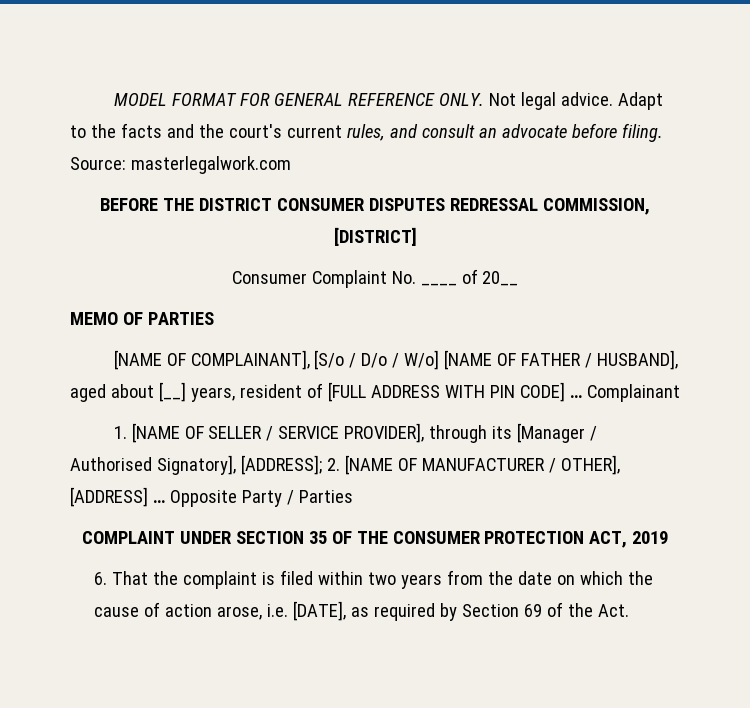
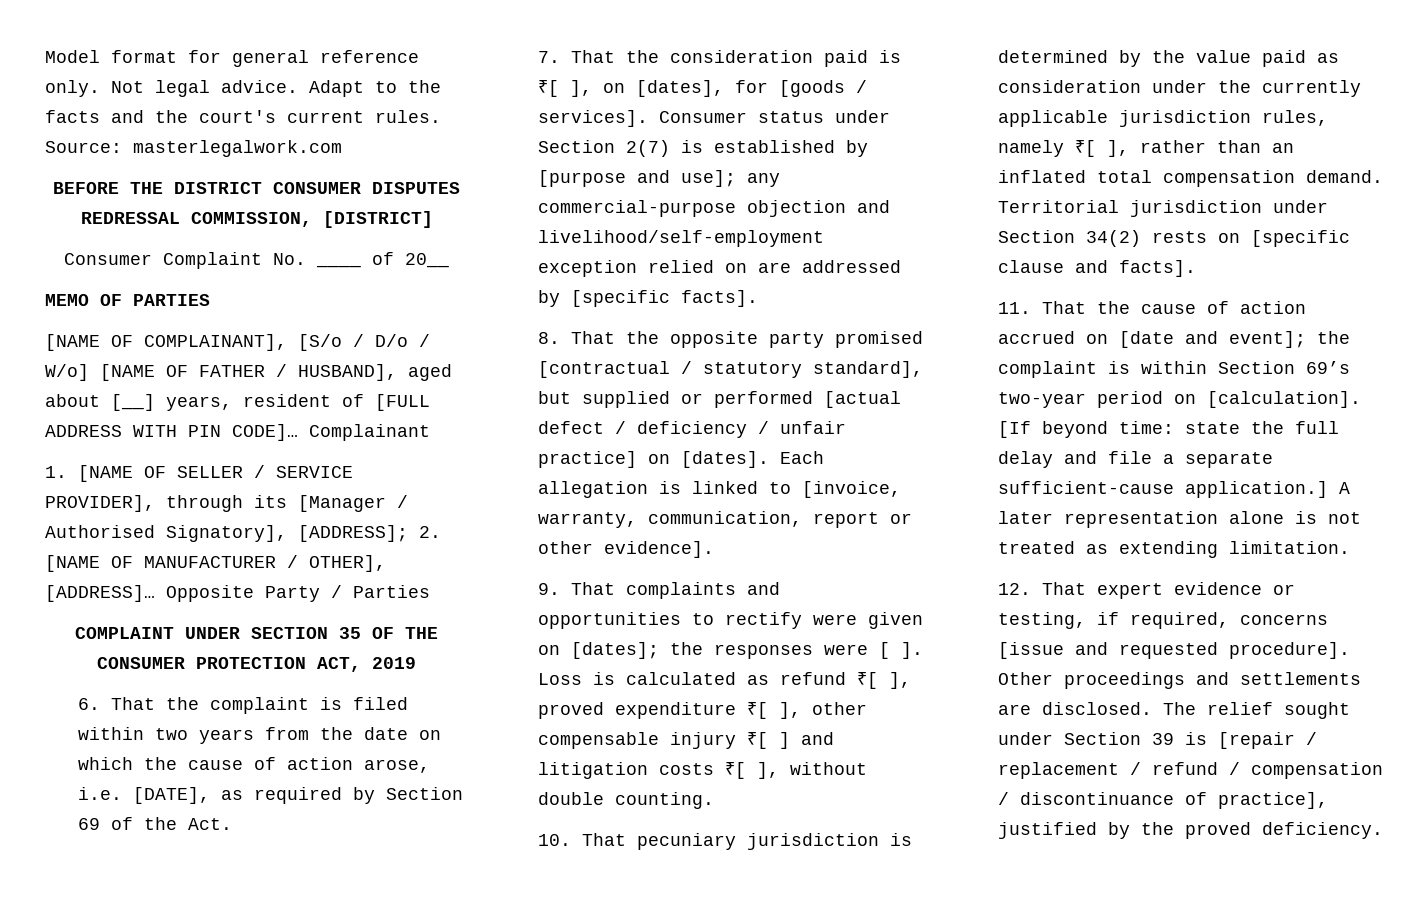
[113,93,485,106] MODEL FORMAT FOR GENERAL REFERENCE ONLY. -> [45,50,419,67] [45,80,100,97] Model format for general reference only.
[346,123,663,142] rules, and consult an advocate before filing. -> [375,110,441,123] rules.
[519,382,582,402] CODE] … -> [232,424,298,441] CODE]…
[70,487,165,507] [ADDRESS] … -> [45,585,155,602] [ADDRESS]…
(630, 610) none -> [538,50,902,67] [538,80,868,97] [538,110,891,127] [538,140,869,157] [538,170,781,187] [538,200,891,217] [538,230,825,247] [538,260,902,277] [538,290,759,307] [538,331,924,348] [538,361,924,378] [538,391,902,408] [538,421,847,438] [538,451,825,468] [538,481,902,498] [538,511,913,528] [538,541,715,558] [538,582,781,599] [538,612,924,629] [538,642,924,659] [538,672,912,689] [538,702,868,719] [538,732,835,749] [538,762,868,779] [538,792,715,809] [538,833,913,850] [998,50,1340,67] [998,80,1362,97] [998,110,1329,127] [998,140,1295,157] [998,170,1384,187] [998,200,1329,217] [998,230,1351,247] [998,260,1197,277] [998,301,1307,314] [998,331,1351,348] [998,361,1351,378] [998,391,1362,408] [998,421,1340,438] [998,451,1274,468] [998,481,1351,498] [998,511,1362,528] [998,541,1351,558] [998,582,1296,599] [998,612,1329,629] [998,642,1351,659] [998,672,1362,689] [998,702,1351,719] [998,732,1318,749] [998,762,1384,779] [998,792,1329,809] [998,822,1384,839] // 7. That the consideration paid is ₹[ ], on [dates], for [goods / services]. Consumer status under Section 2(7) is established by [purpose and use]; any commercial-purpose objection and livelihood/self-employment exception relied on are addressed by [specific facts]. // 8. That the opposite party promised [contractual / statutory standard], but supplied or performed [actual defect / deficiency / unfair practice] on [dates]. Each allegation is linked to [invoice, warranty, communication, report or other evidence]. // 9. That complaints and opportunities to rectify were given on [dates]; the responses were [ ]. Loss is calculated as refund ₹[ ], proved expenditure ₹[ ], other compensable injury ₹[ ] and litigation costs ₹[ ], without double counting. // 10. That pecuniary jurisdiction is determined by the value paid as consideration under the currently applicable jurisdiction rules, namely ₹[ ], rather than an inflated total compensation demand. Territorial jurisdiction under Section 34(2) rests on [specific clause and facts]. // 11. That the cause of action accrued on [date and event]; the complaint is within Section 69’s two-year period on [calculation]. [If beyond time: state the full delay and file a separate sufficient-cause application.] A later representation alone is not treated as extending limitation. // 12. That expert evidence or testing, if required, concerns [issue and requested procedure]. Other proceedings and settlements are disclosed. The relief sought under Section 39 is [repair / replacement / refund / compensation / discontinuance of practice], justified by the proved deficiency.

